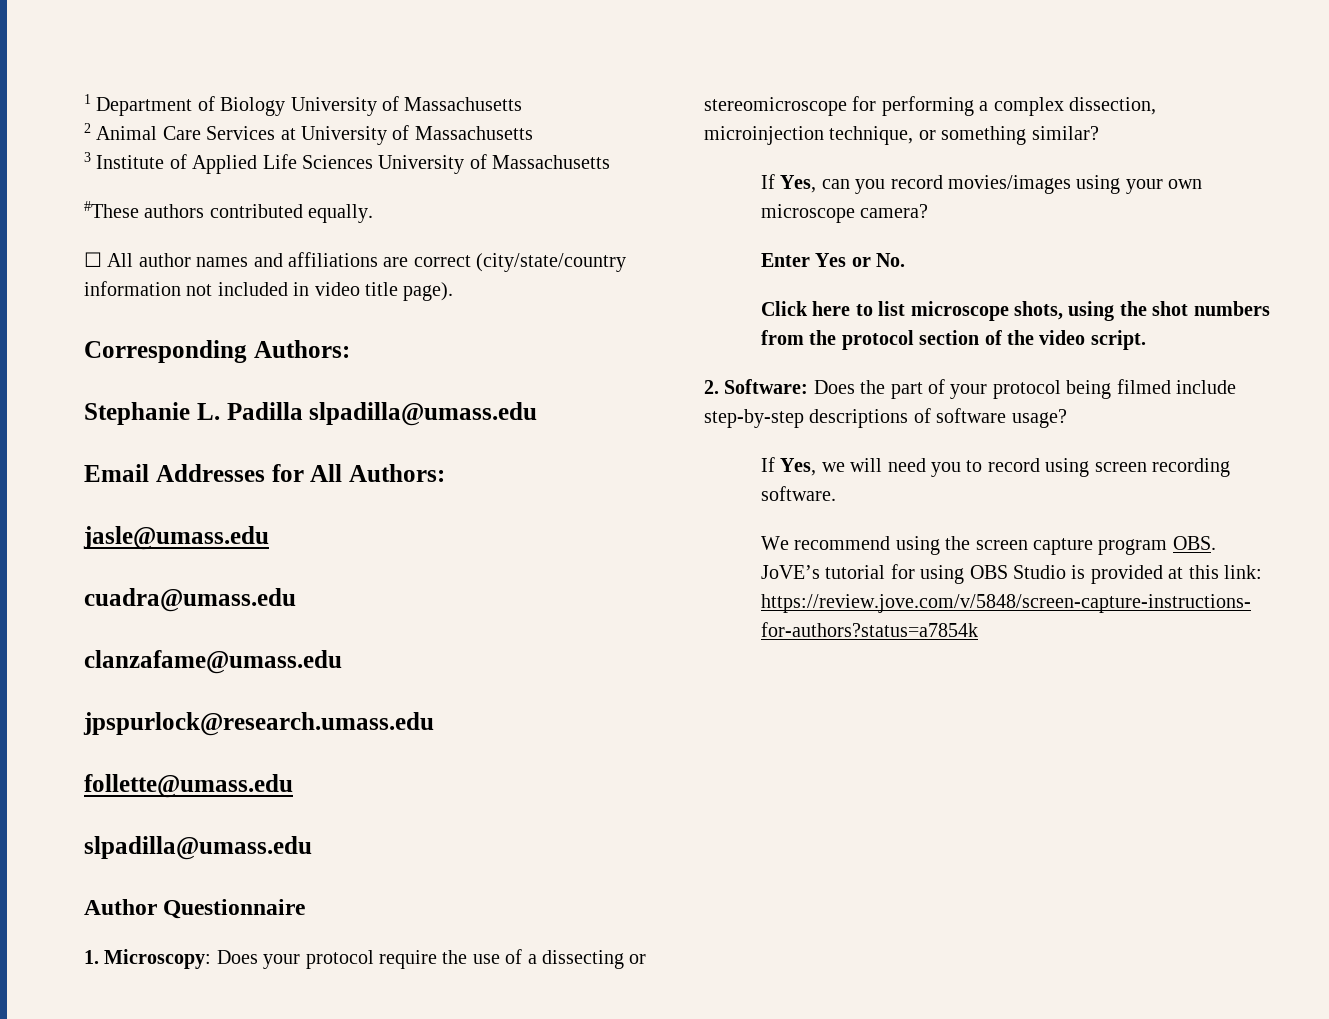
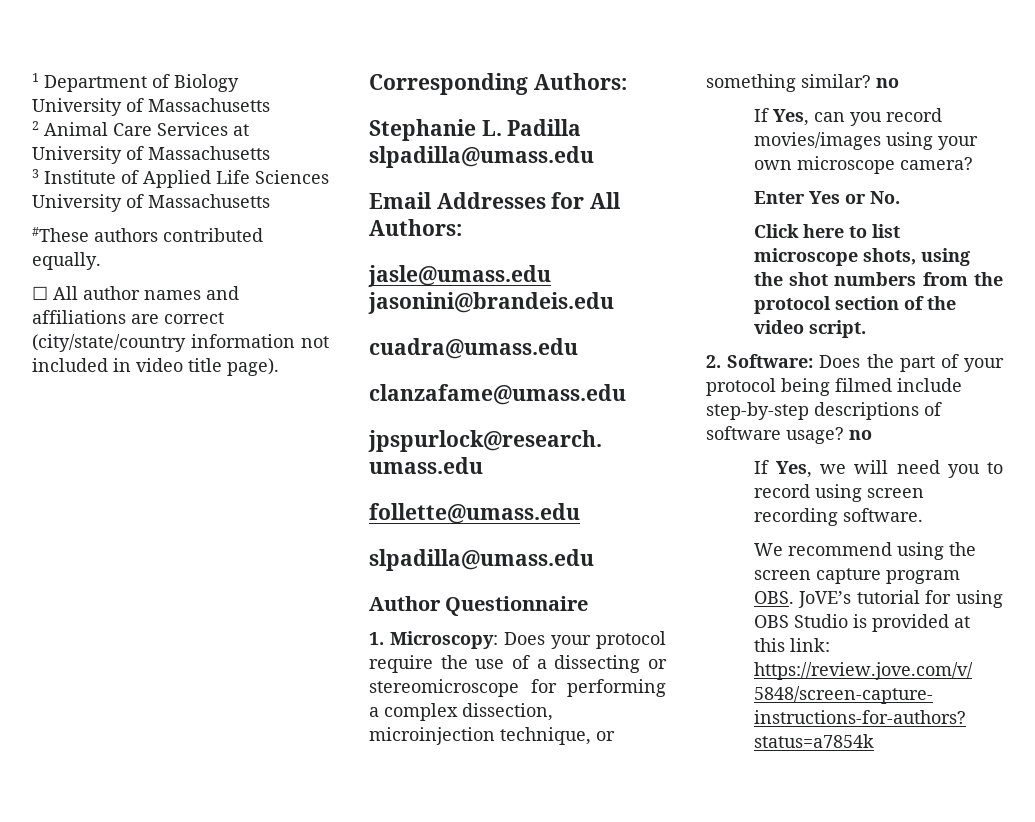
(269, 538) none -> [368,292,614,314] jasonini@brandeis.edu
(1099, 133) none -> [876,78,899,88] no
(1067, 418) none -> [849,430,872,440] no

